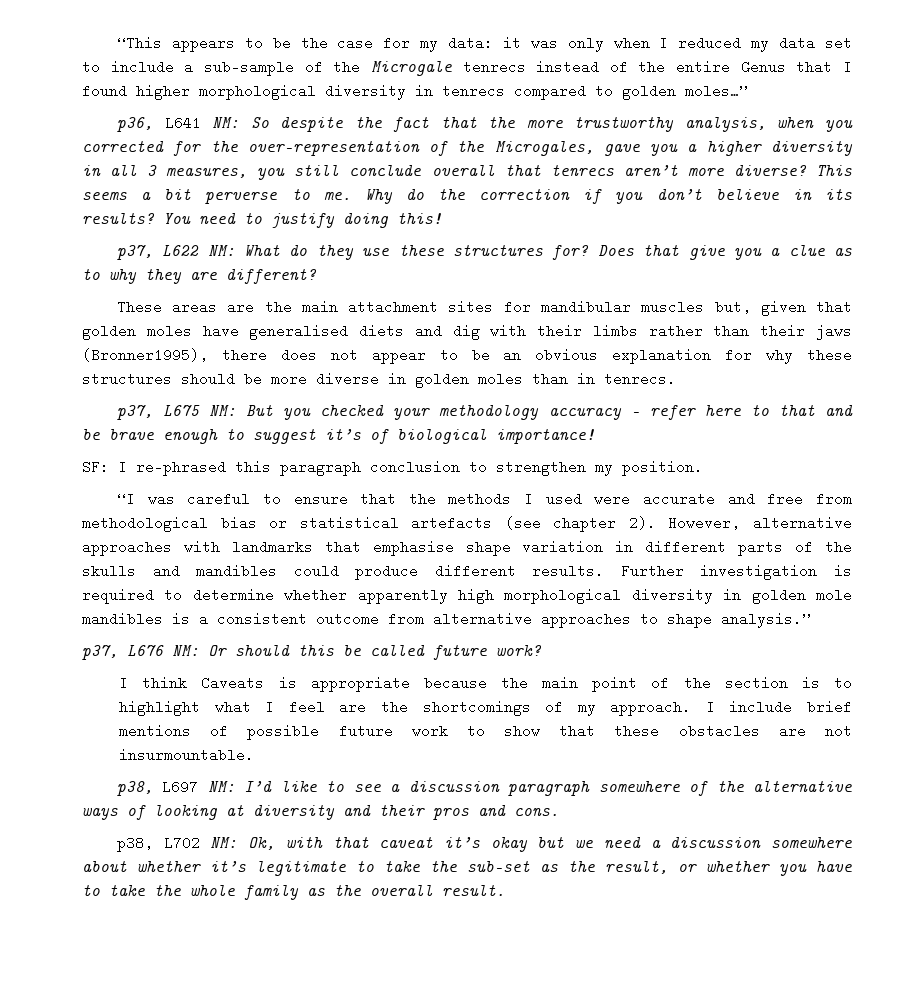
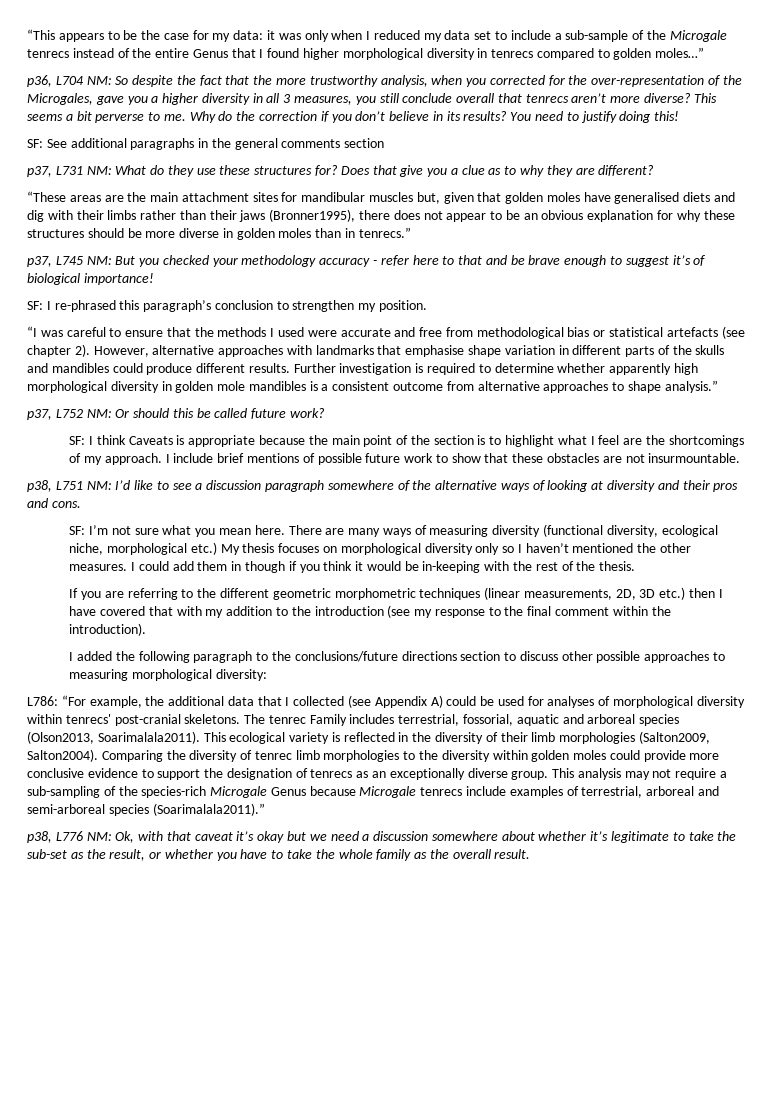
[164,116,201,130] L641 -> [55,76,84,85] L704
[116,245,200,260] // p37, L622 -> [27,138,385,150] [27,166,83,177] // SF: See additional paragraphs in the general comments section // p37, L731
[116,300,162,314] These -> [27,191,66,202] “These
[604,372,676,386] [116,405,201,420] tenrecs. // p37, L675 -> [358,227,411,238] [27,256,83,267] tenrecs.” // p37, L745
[280,460,361,476] paragraph -> [143,300,212,312] paragraph’s
[127,645,164,656] L676 -> [55,409,83,418] L752
(542, 650) none -> [69,436,86,445] SF:
[162,780,199,794] L697 -> [55,481,83,490] L751
[116,836,200,852] // p38, L702 -> [69,524,718,537] [69,542,692,555] [69,561,636,573] [69,587,723,600] [69,605,671,618] [69,623,147,636] [69,651,726,663] [69,669,267,681] [27,695,745,708] [27,714,680,726] [27,731,710,744] [27,749,720,762] [27,768,728,780] [27,786,719,798] [27,803,265,816] [27,831,83,843] // SF: I’m not sure what you mean here. There are many ways of measuring diversity (functional diversity, ecological niche, morphological etc.) My thesis focuses on morphological diversity only so I haven’t mentioned the other measures. I could add them in though if you think it would be in-keeping with the rest of the thesis. // If you are referring to the different geometric morphometric techniques (linear measurements, 2D, 3D etc.) then I have covered that with my addition to the introduction (see my response to the final comment within the introduction). // I added the following paragraph to the conclusions/future directions section to discuss other possible approaches to measuring morphological diversity: // L786: “For example, the additional data that I collected (see Appendix A) could be used for analyses of morphological diversity within tenrecs' post-cranial skeletons. The tenrec Family includes terrestrial, fossorial, aquatic and arboreal species (Olson2013, Soarimalala2011). This ecological variety is reflected in the diversity of their limb morphologies (Salton2009, Salton2004). Comparing the diversity of tenrec limb morphologies to the diversity within golden moles could provide more conclusive evidence to support the designation of tenrecs as an exceptionally diverse group. This analysis may not require a sub-sampling of the species-rich Microgale Genus because Microgale tenrecs include examples of terrestrial, arboreal and semi-arboreal species (Soarimalala2011).” // p38, L776

